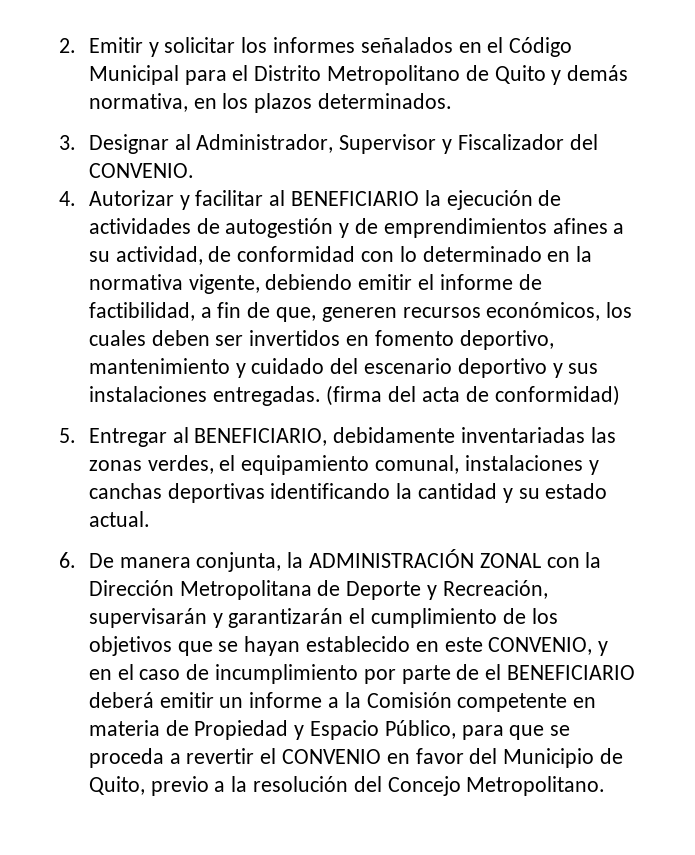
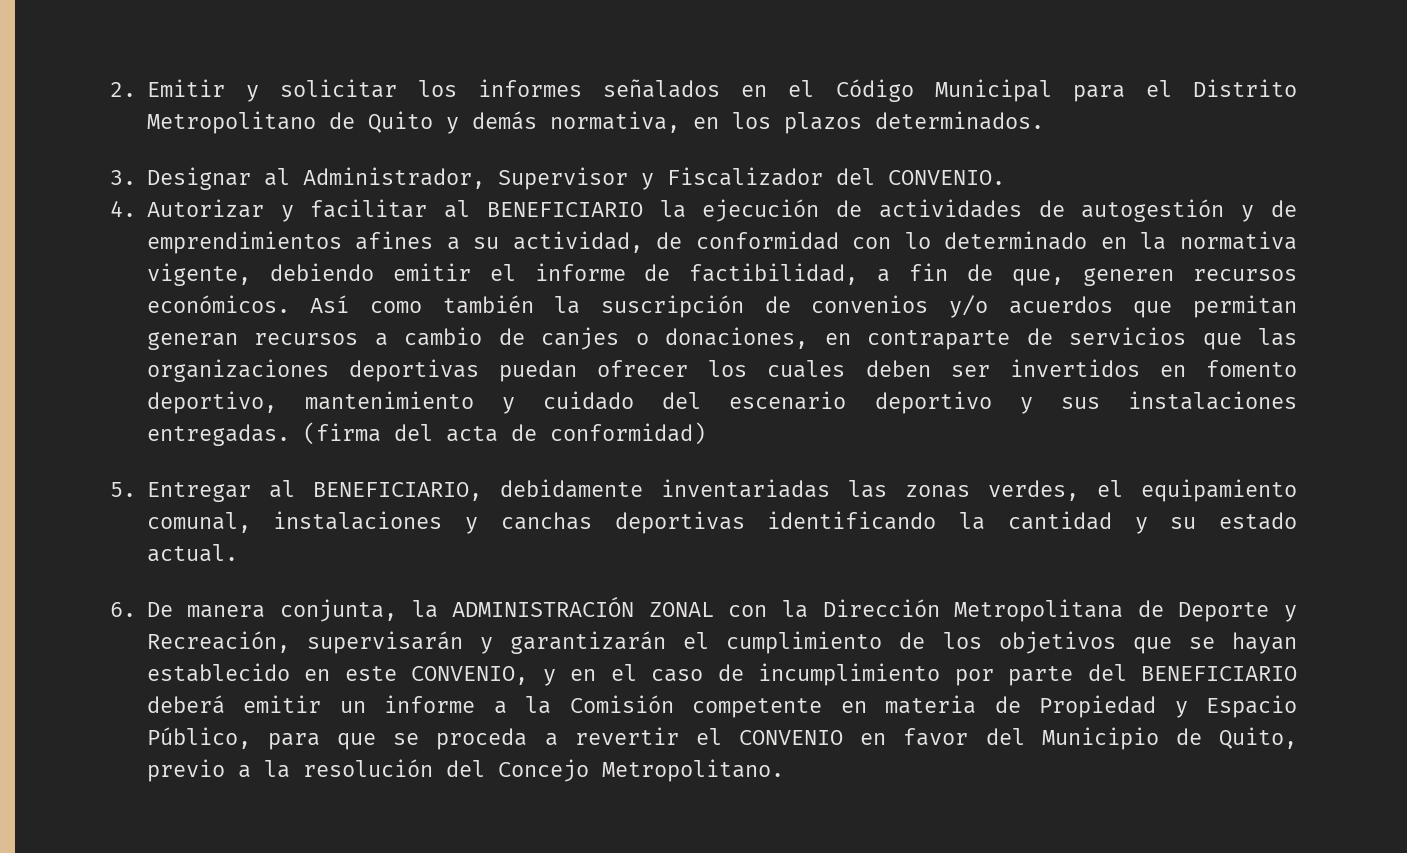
[486,302,601,321] económicos, -> [146,295,1297,318] [146,327,1298,350] [146,359,689,382] económicos. Así como también la suscripción de convenios y/o acuerdos que permitan generan recursos a cambio de canjes o donaciones, en contraparte de servicios que las organizaciones deportivas puedan ofrecer
[456,664,502,680] de el -> [1087,664,1127,681] del

